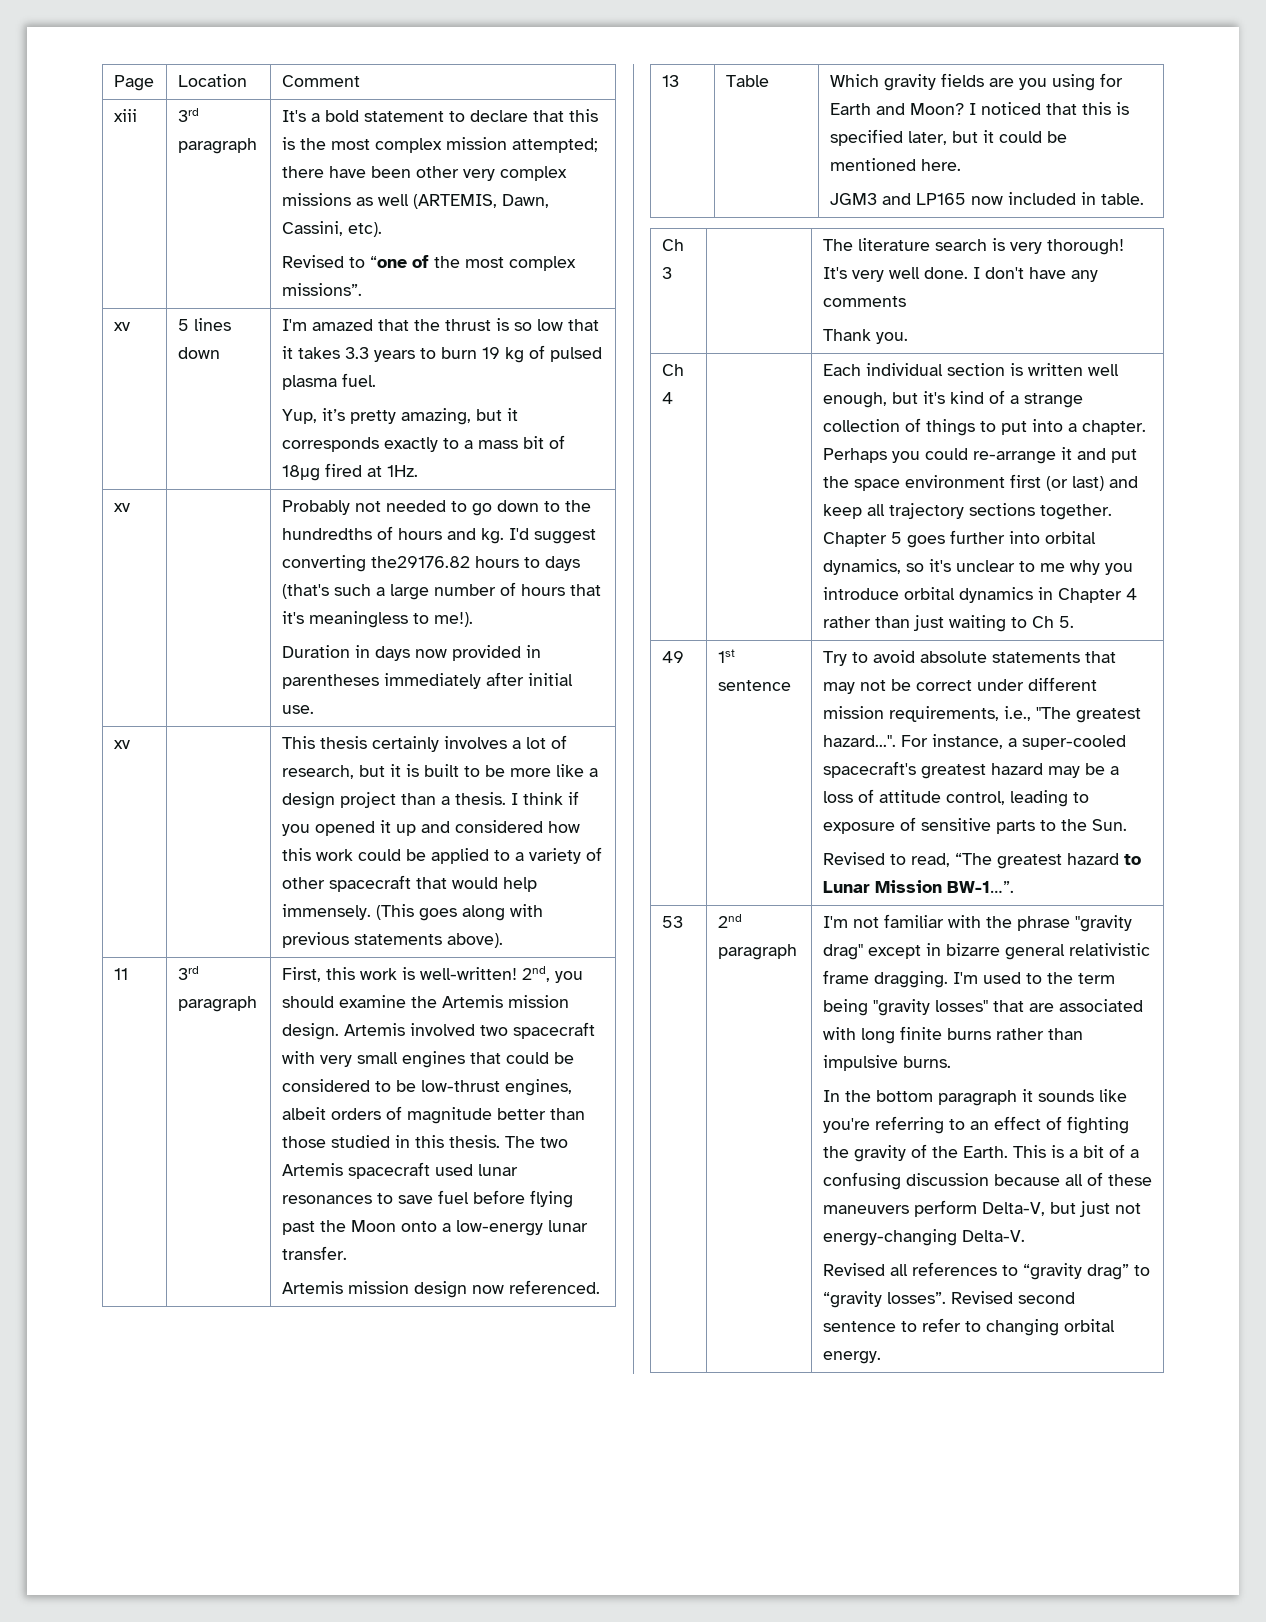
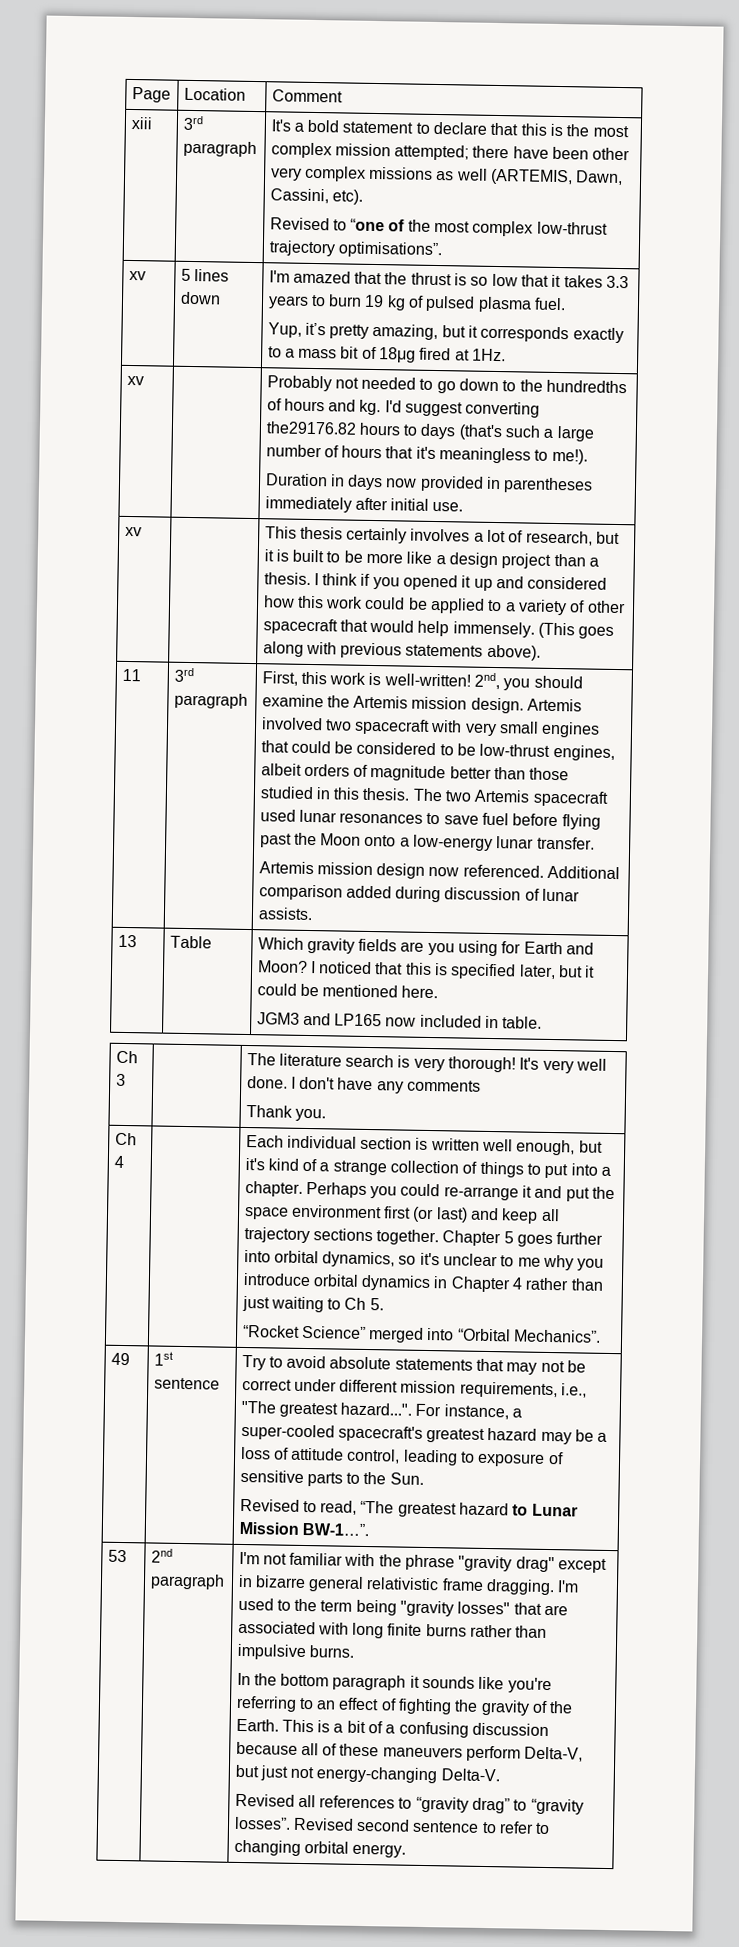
[281,283,362,296] missions”. -> [536,221,608,235] [268,240,442,259] low-thrust trajectory optimisations”.
(600, 1287) none -> [547,865,621,880] [258,884,581,903] [257,907,313,921] Additional comparison added during discussion of lunar assists.
(1074, 622) none -> [242,1324,602,1343] // “Rocket Science” merged into “Orbital Mechanics”.

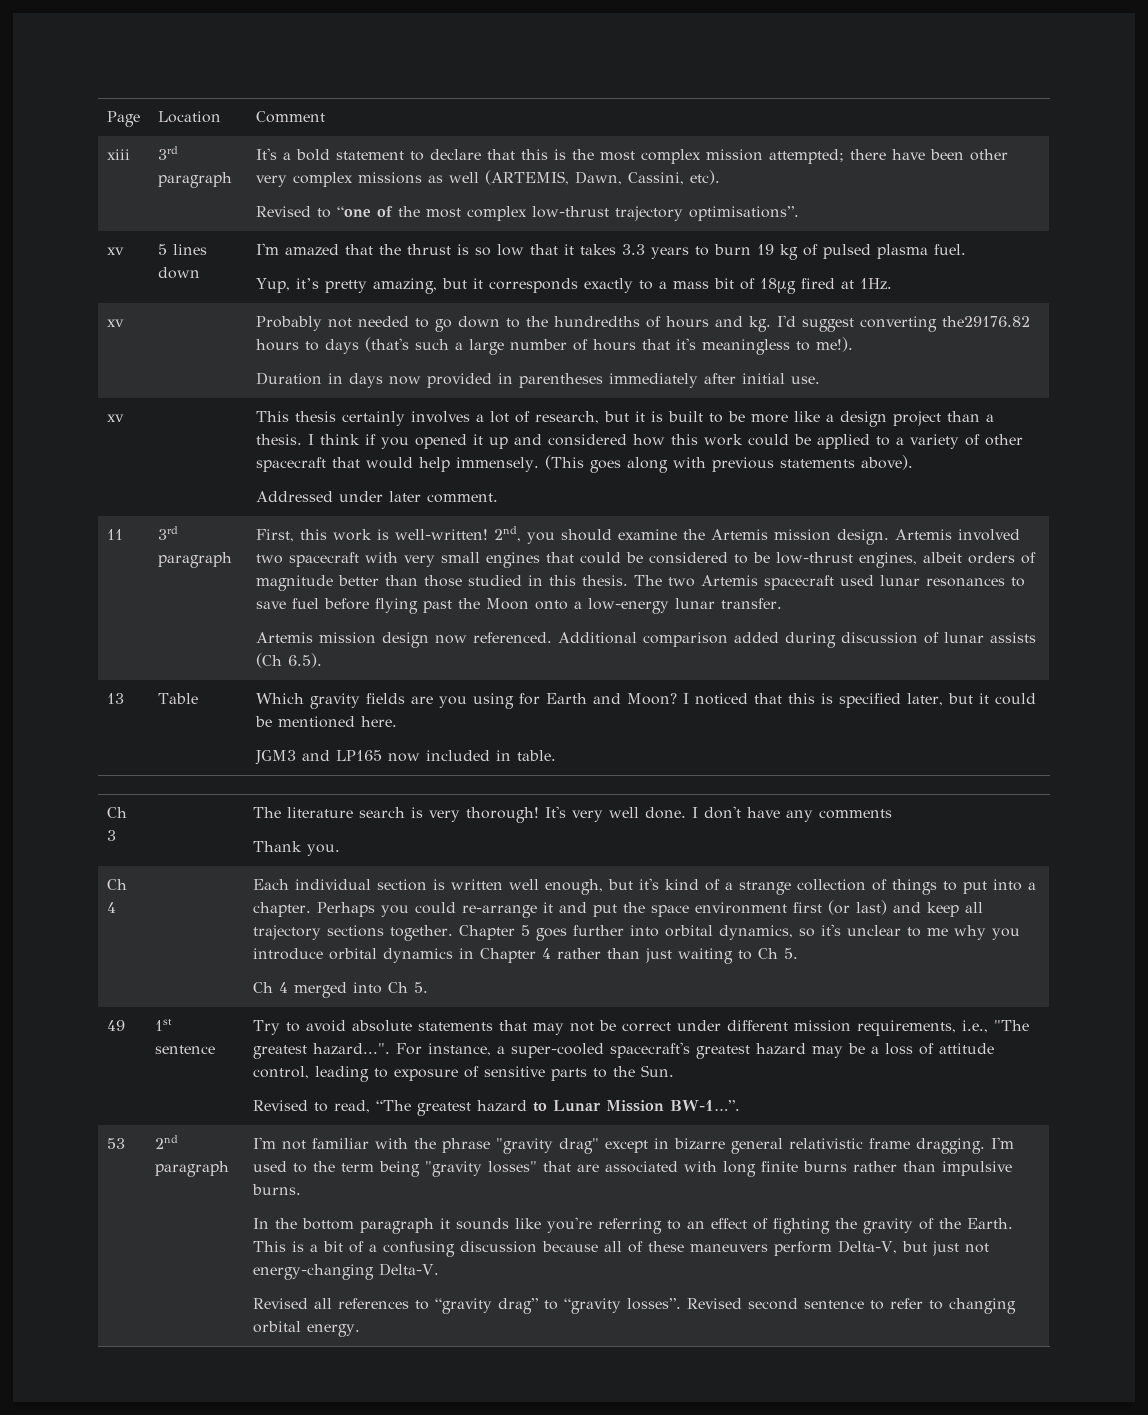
(541, 652) none -> [255,491,498,503] // Addressed under later comment.
[257,907,313,921] assists. -> [989,632,1036,643] [255,653,322,668] assists (Ch 6.5).
[242,1324,602,1343] “Rocket Science” merged into “Orbital Mechanics”. -> [252,982,428,998] Ch 4 merged into Ch 5.

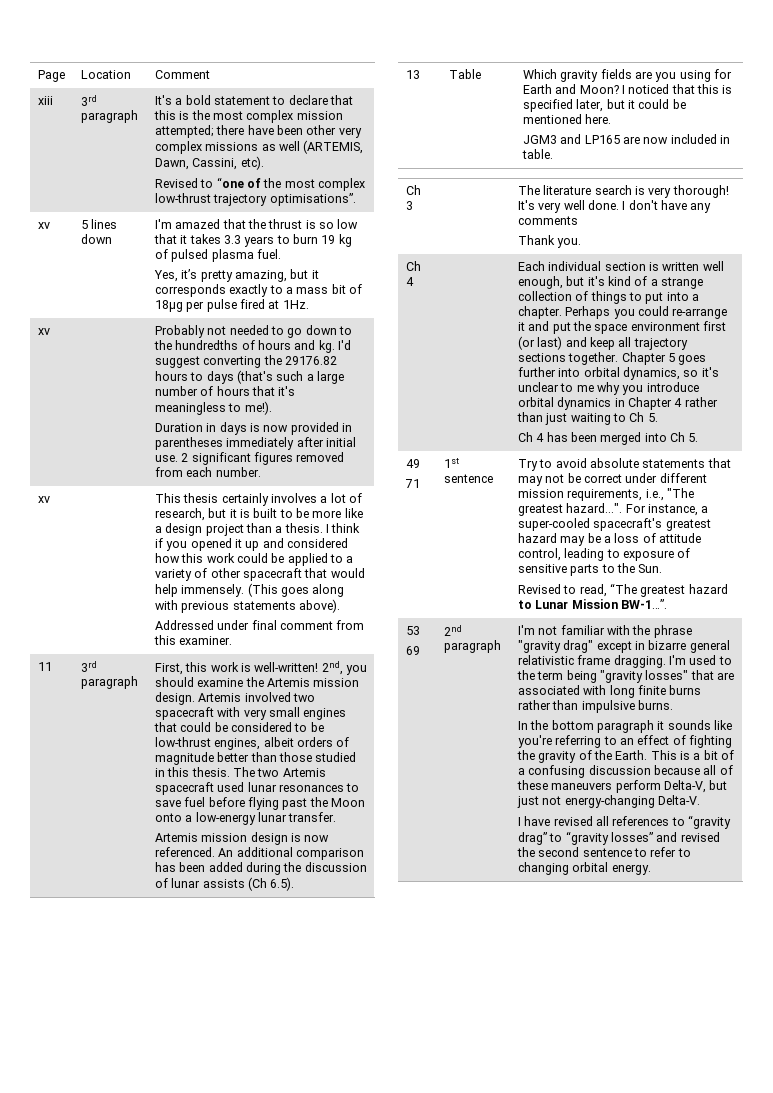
[255,278,290,293] Yup, -> [153,270,178,282] Yes,
(796, 286) none -> [186,299,237,312] per pulse
[941,316,1030,327] the29176.82 -> [263,355,337,365] the 29176.82
(383, 380) none -> [249,423,260,432] is
(820, 380) none -> [181,452,345,465] [154,467,261,477] 2 significant figures removed from each number.
[388,491,498,503] later comment. -> [251,620,365,630] [153,635,233,645] final comment from this examiner.
(429, 640) none -> [290,833,301,842] is
[557,632,728,647] Additional comparison -> [218,847,364,860] [154,862,206,872] An additional comparison has been
(836, 640) none -> [283,862,302,872] the
(382, 755) none -> [622,136,640,144] are
(288, 987) none -> [546,432,597,442] has been
(125, 1025) none -> [404,479,420,488] // 71
(125, 1143) none -> [405,646,420,655] // 69
[252,1298,308,1309] Revised -> [517,816,593,826] I have revised
[626,1298,742,1310] losses”. Revised -> [610,832,720,842] [516,847,535,857] losses” and revised the

